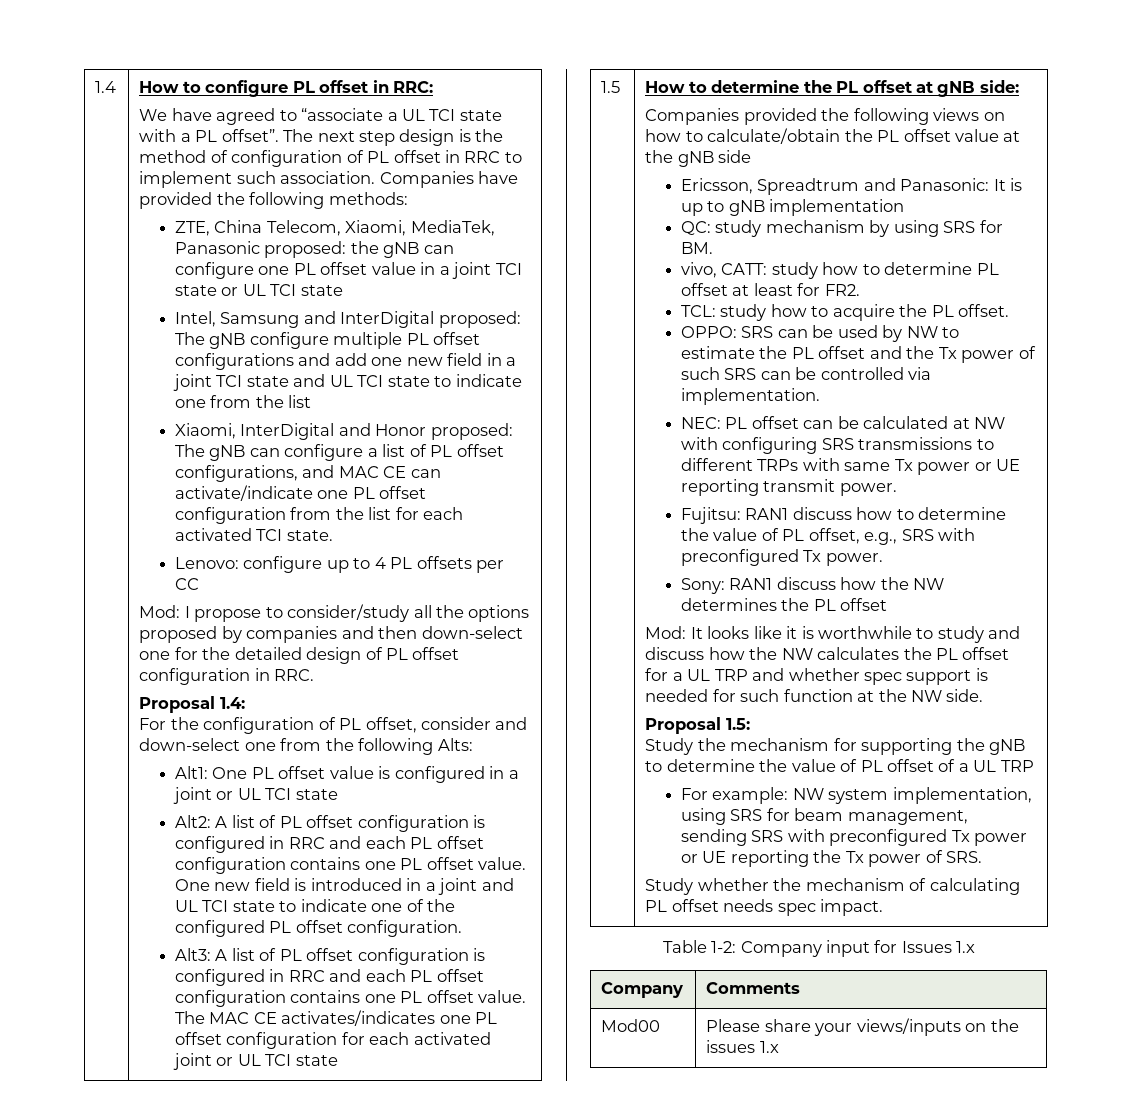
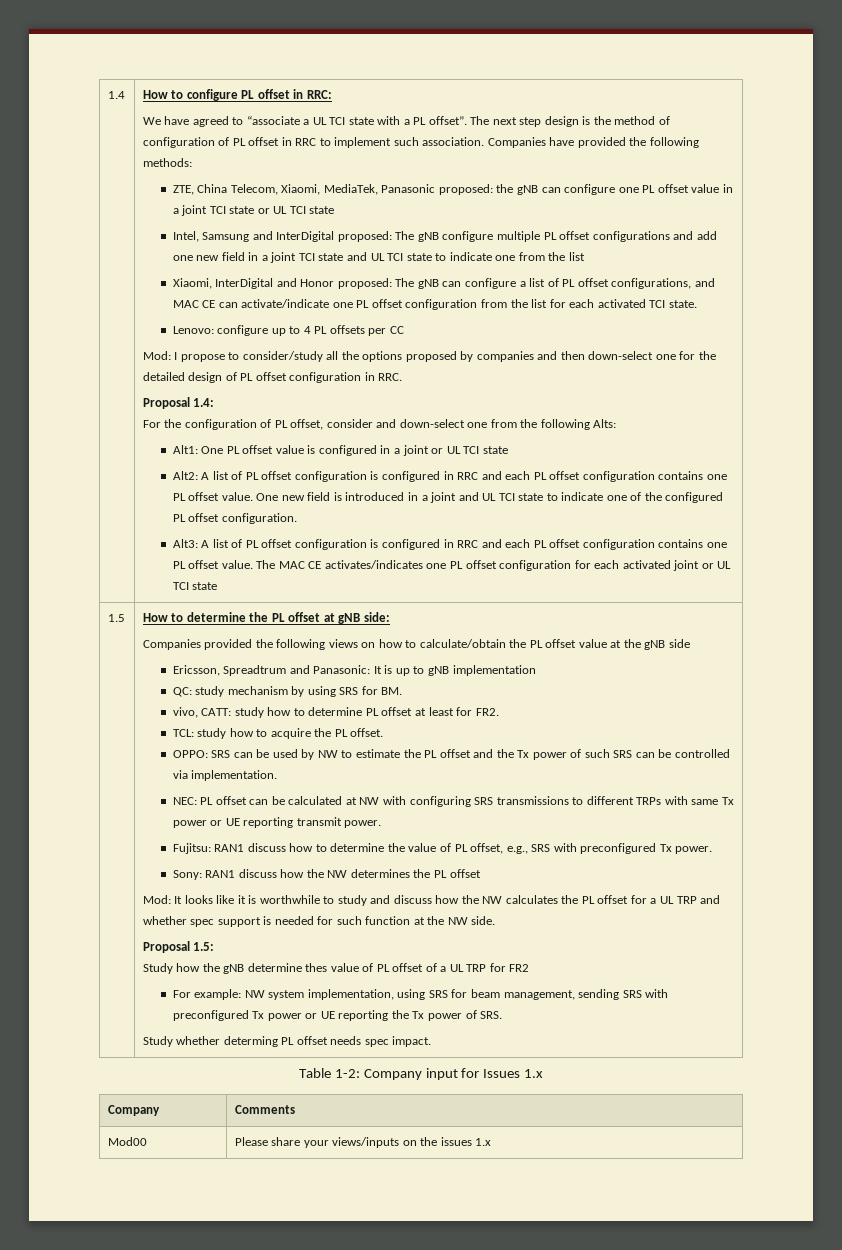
[697,738,1026,755] [645,759,788,772] the mechanism for supporting the gNB to determine the -> [176,963,328,974] how the gNB determine thes
(1034, 766) none -> [489,963,530,972] for FR2
[773,878,1020,895] the mechanism of calculating -> [223,1036,278,1047] determing

